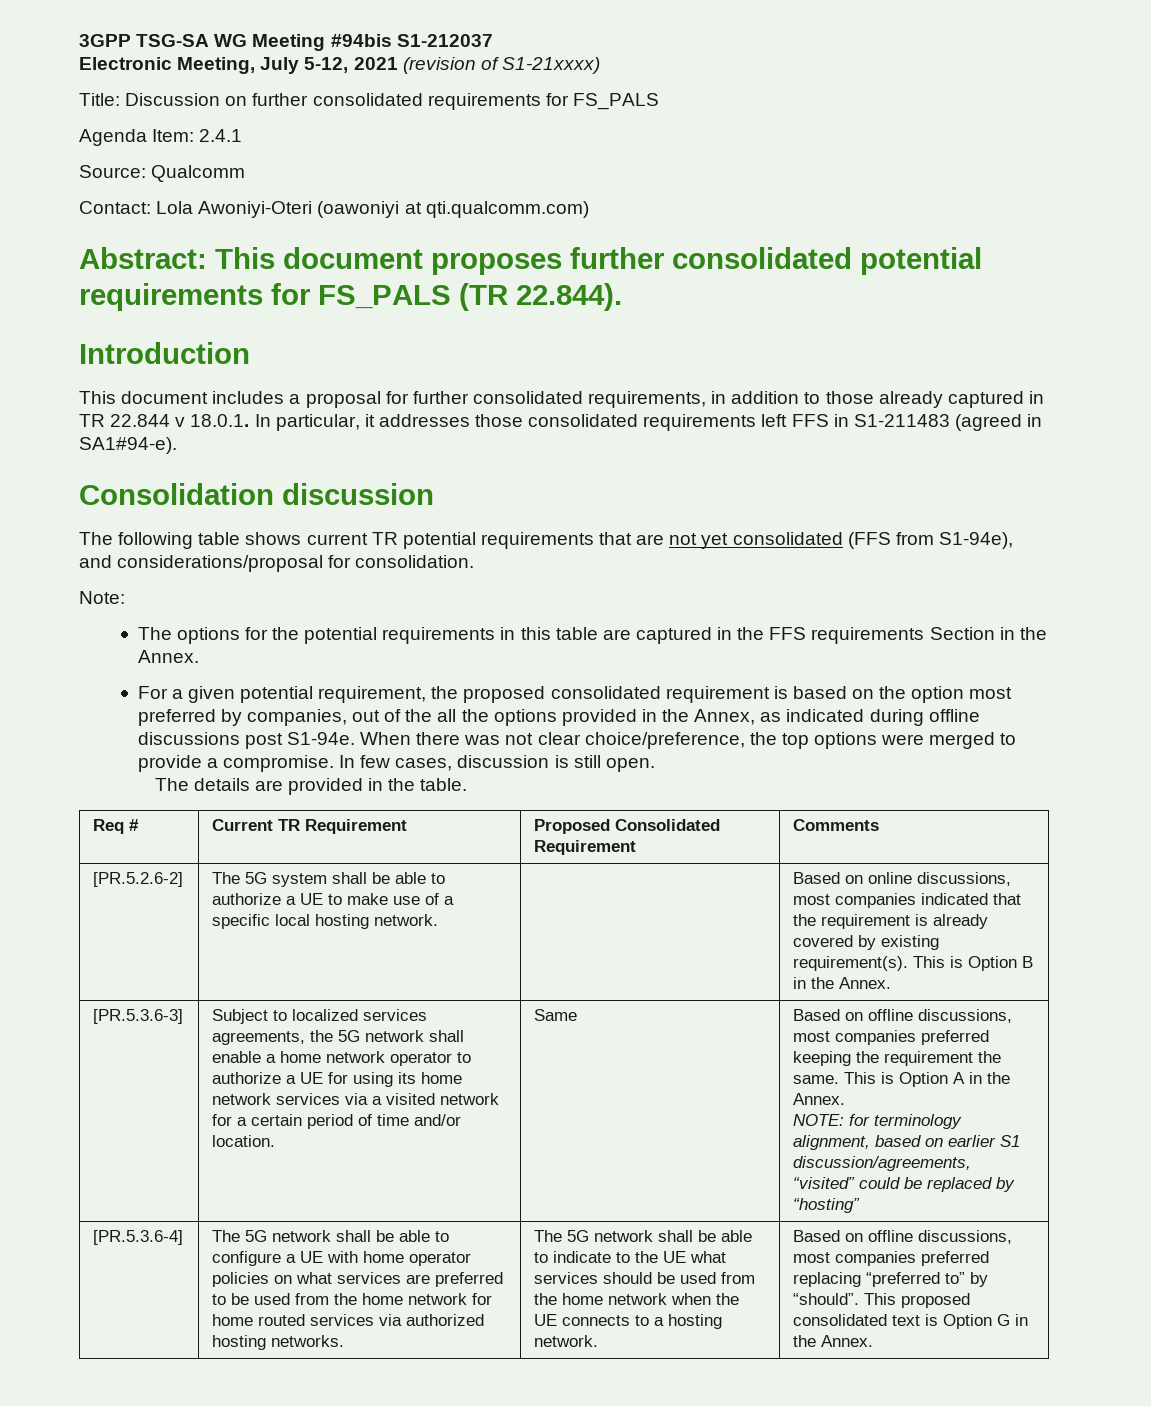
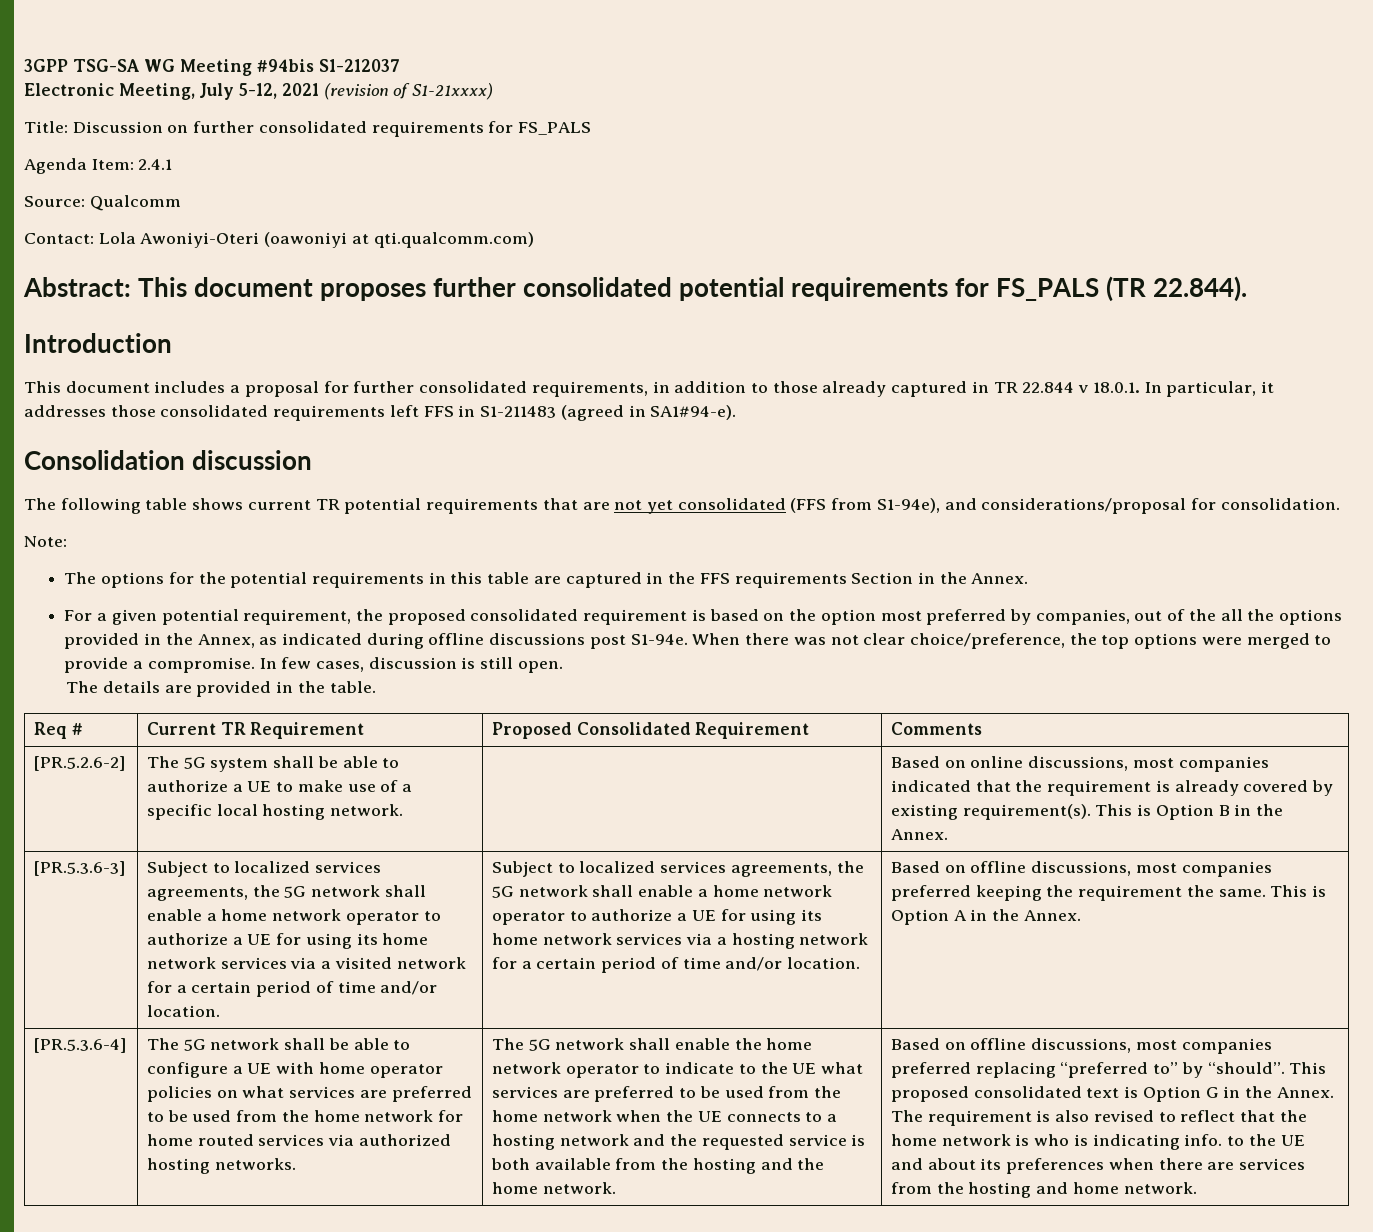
[534,1009,578,1021] Same -> [492,861,864,877] [492,885,833,898] [492,909,823,925] [492,933,869,949] [492,957,861,973] Subject to localized services agreements, the 5G network shall enable a home network operator to authorize a UE for using its home network services via a hosting network for a certain period of time and/or location.
[793,1114,963,1129] [793,1135,1021,1150] [793,1156,972,1171] [793,1177,1016,1192] [793,1198,861,1213] // NOTE: for terminology alignment, based on earlier S1 discussion/agreements, “visited” could be replaced by “hosting” -> (1081, 915) none
[698,1230,753,1242] be able -> [674,1038,813,1050] [492,1062,639,1078] enable the home network operator
[603,1272,653,1284] should -> [562,1086,697,1102] are preferred to
(723, 1321) none -> [559,1134,866,1150] [491,1158,825,1174] [492,1182,539,1194] network and the requested service is both available from the hosting and the home
(874, 1341) none -> [891,1110,1307,1126] [891,1134,1305,1150] [891,1158,1306,1174] [891,1182,1197,1198] The requirement is also revised to reflect that the home network is who is indicating info. to the UE and about its preferences when there are services from the hosting and home network.

